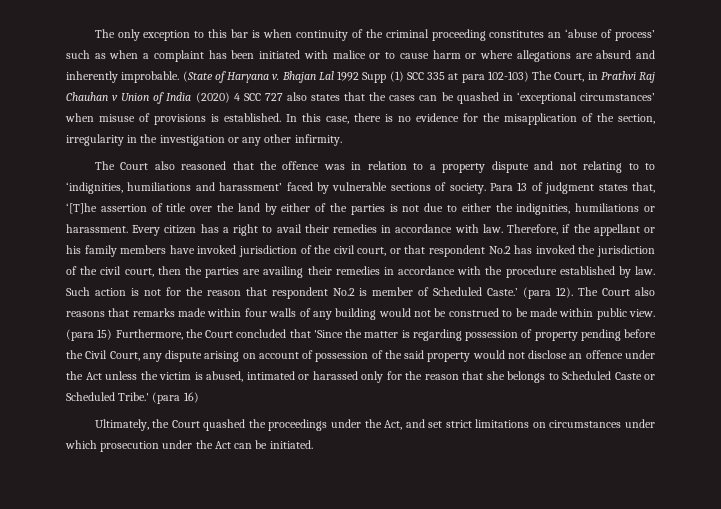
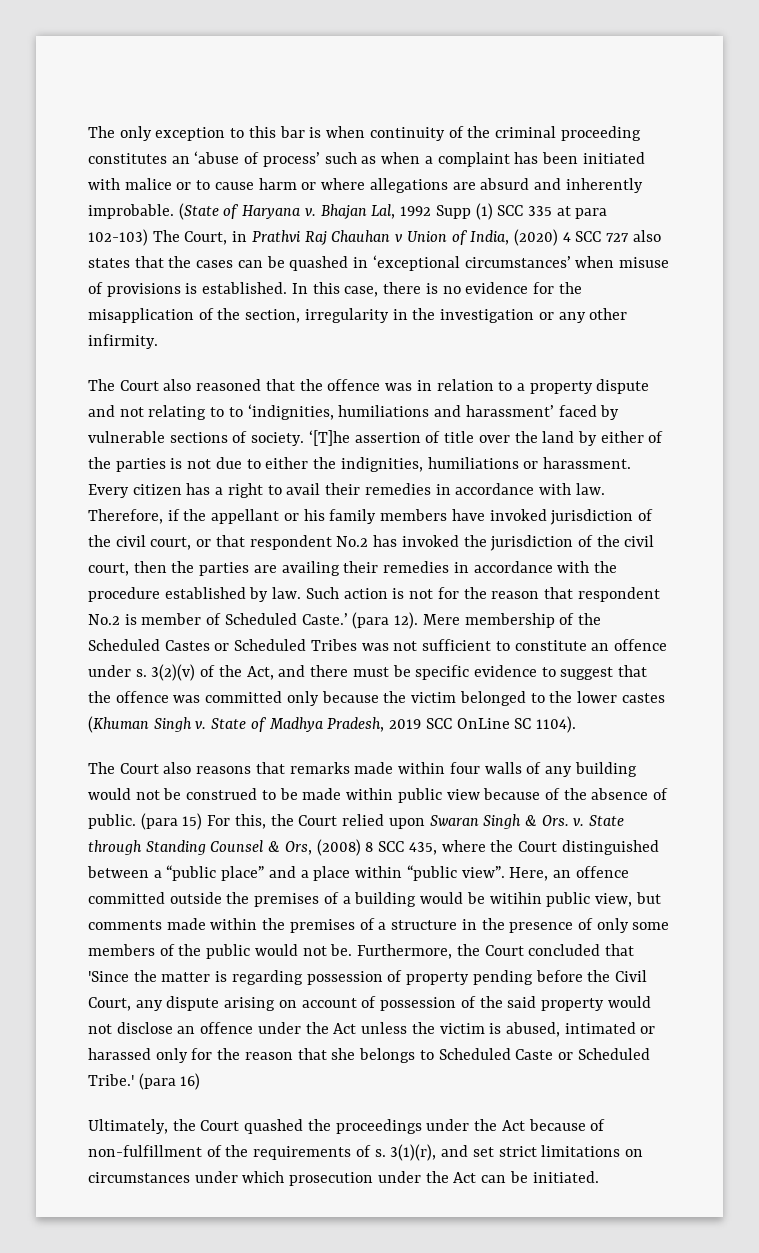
[318,71,334,80] Lal -> [371,204,396,219] Lal,
[166,92,192,101] India -> [470,230,510,245] India,
[489,182,655,194] Para 13 of judgment states that, -> (305, 439) none
(574, 292) none -> [422,613,601,628] [88,639,667,651] [88,664,648,681] [88,691,665,706] [88,716,576,733] Mere membership of the Scheduled Castes or Scheduled Tribes was not sufficient to constitute an offence under s. 3(2)(v) of the Act, and there must be specific evidence to suggest that the offence was committed only because the victim belonged to the lower castes (Khuman Singh v. State of Madhya Pradesh, 2019 SCC OnLine SC 1104). //
[628,309,655,317] [66,329,113,341] view. (para 15) -> [446,788,669,800] [88,813,625,830] [88,839,659,856] [87,865,629,881] [88,892,661,907] [88,918,670,933] [88,944,353,959] view because of the absence of public. (para 15) For this, the Court relied upon Swaran Singh & Ors. v. State through Standing Counsel & Ors, (2008) 8 SCC 435, where the Court distinguished between a “public place” and a place within “public view”. Here, an offence committed outside the premises of a building would be witihin public view, but comments made within the premises of a structure in the presence of only some members of the public would not be.
[384,420,403,430] Act, -> [501,1119,606,1131] [88,1144,437,1161] Act because of non-fulfillment of the requirements of s. 3(1)(r),

